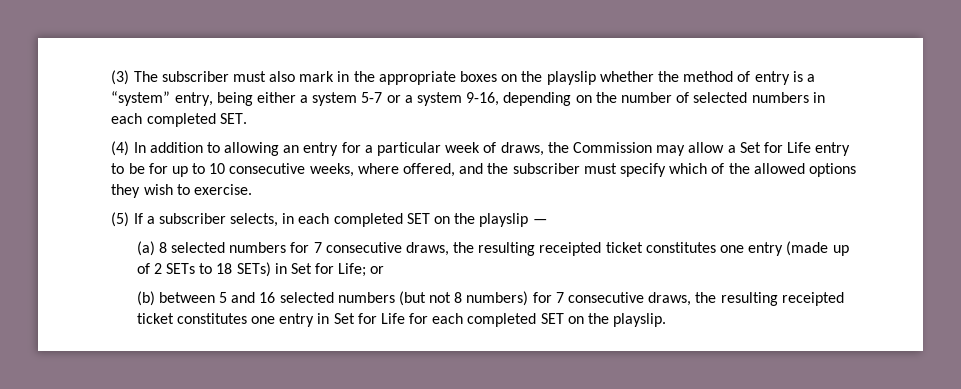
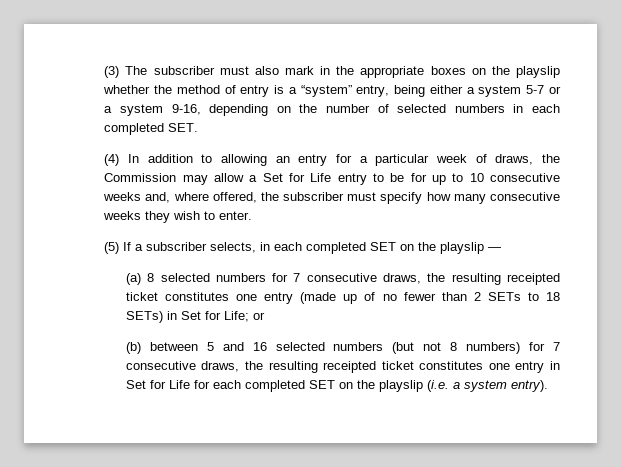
[309,163,354,177] weeks, -> [103,192,171,203] weeks and,
[459,163,484,174] and -> (257, 197) none
[669,163,856,177] which of the allowed options -> [426,192,560,204] [103,211,142,220] how many consecutive weeks
[193,184,252,195] exercise. -> [219,211,253,220] enter.
(150, 268) none -> [382,292,467,301] no fewer than
[613,313,667,327] playslip. -> [378,380,548,392] playslip (i.e. a system entry).

